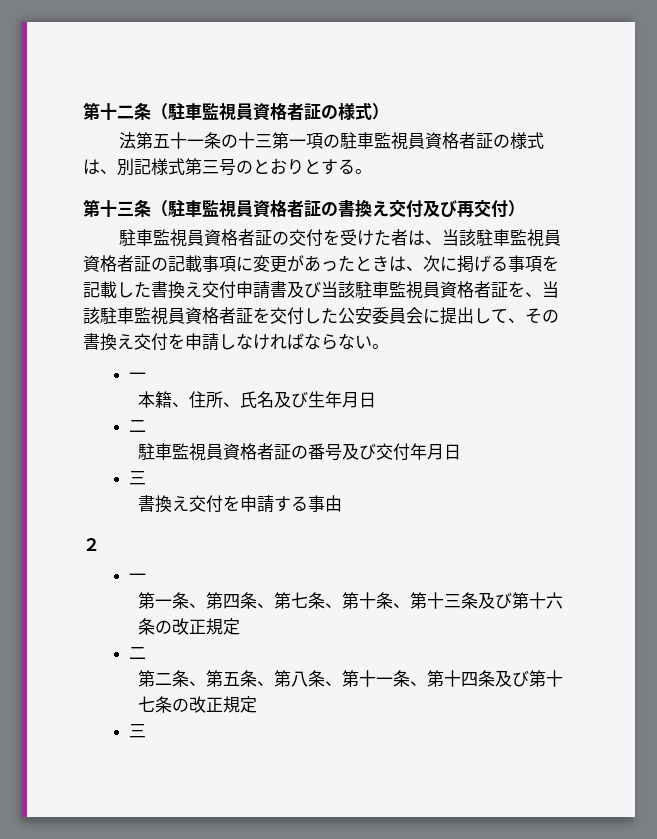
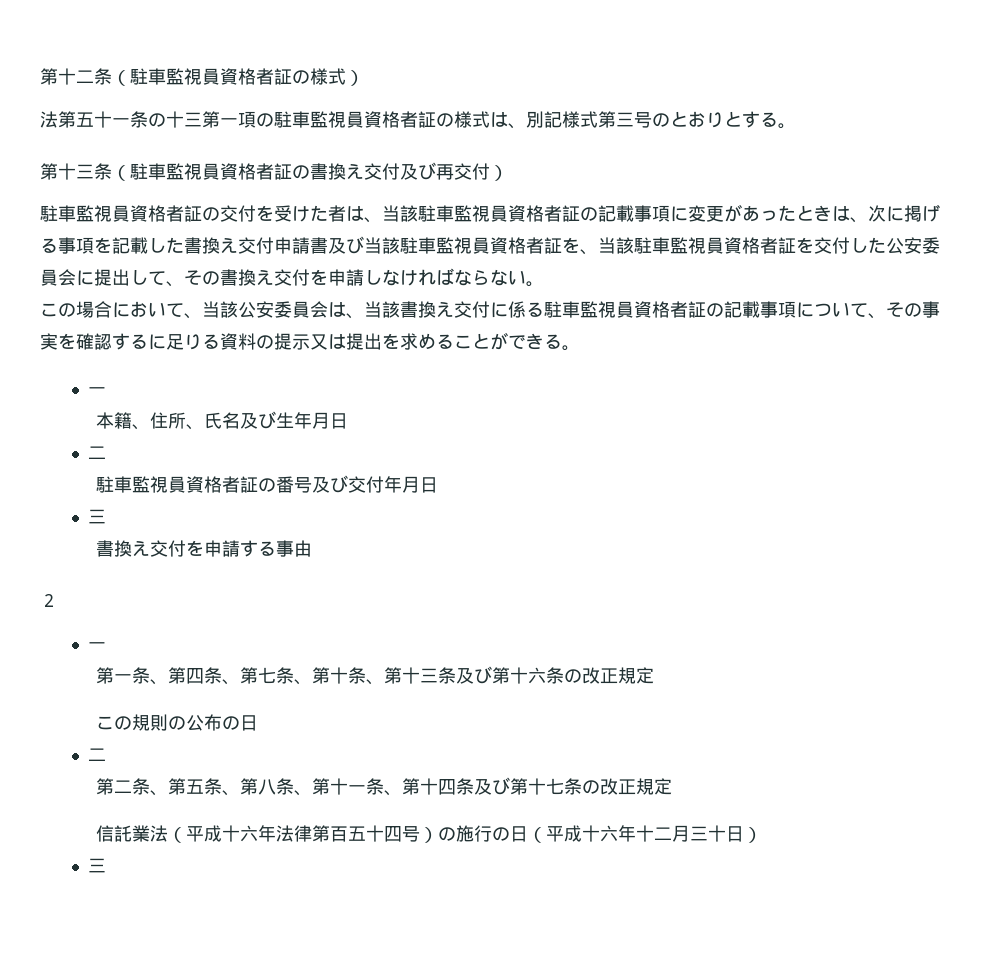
(389, 346) none -> [40,301,940,319] [40,332,580,351] // この場合において、当該公安委員会は、当該書換え交付に係る駐車監視員資格者証の記載事項について、その事実を確認するに足りる資料の提示又は提出を求めることができる。
(241, 626) none -> [95,714,258,731] // この規則の公布の日
(258, 704) none -> [95,825,762,843] // 信託業法（平成十六年法律第百五十四号）の施行の日（平成十六年十二月三十日）

